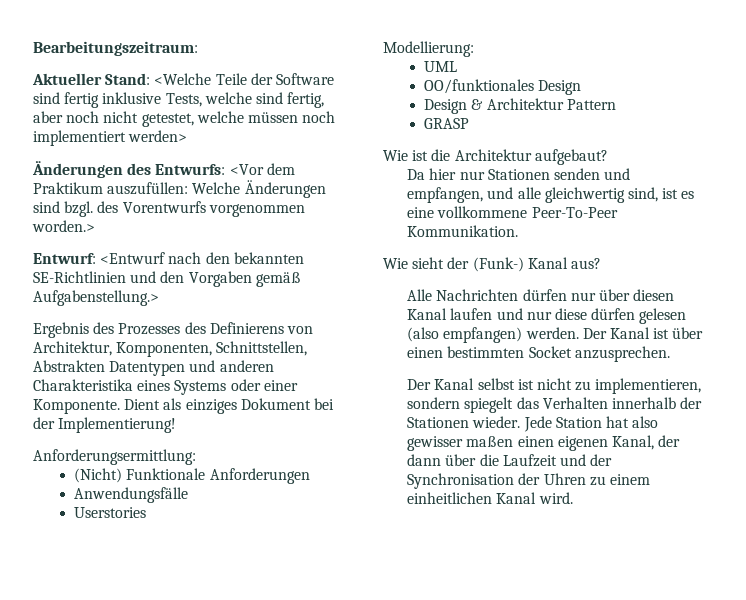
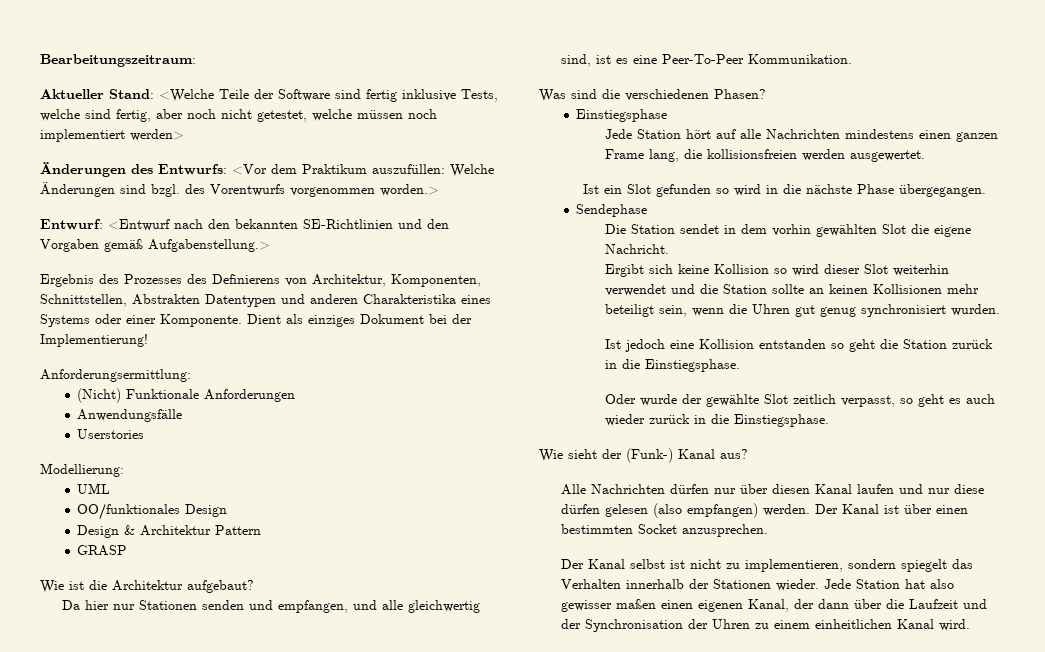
[437,206,528,218] vollkommene -> (657, 59) none
(519, 231) none -> [539,89,766,102] [576,109,668,122] [604,129,998,142] [604,149,925,162] [582,184,986,197] [576,204,648,217] [604,224,971,237] [604,244,669,254] [604,264,949,277] [604,284,979,296] [604,304,1000,317] [604,339,993,352] [604,359,740,372] [604,394,995,407] [604,414,829,427] // Was sind die verschiedenen Phasen? // Einstiegsphase // Jede Station hört auf alle Nachrichten mindestens einen ganzen Frame lang, die kollisionsfreien werden ausgewertet. // Ist ein Slot gefunden so wird in die nächste Phase übergegangen. // Sendephase // Die Station sendet in dem vorhin gewählten Slot die eigene Nachricht. // Ergibt sich keine Kollision so wird dieser Slot weiterhin verwendet und die Station sollte an keinen Kollisionen mehr beteiligt sein, wenn die Uhren gut genug synchronisiert wurden. // Ist jedoch eine Kollision entstanden so geht die Station zurück in die Einstiegsphase. // Oder wurde der gewählte Slot zeitlich verpasst, so geht es auch wieder zurück in die Einstiegsphase.

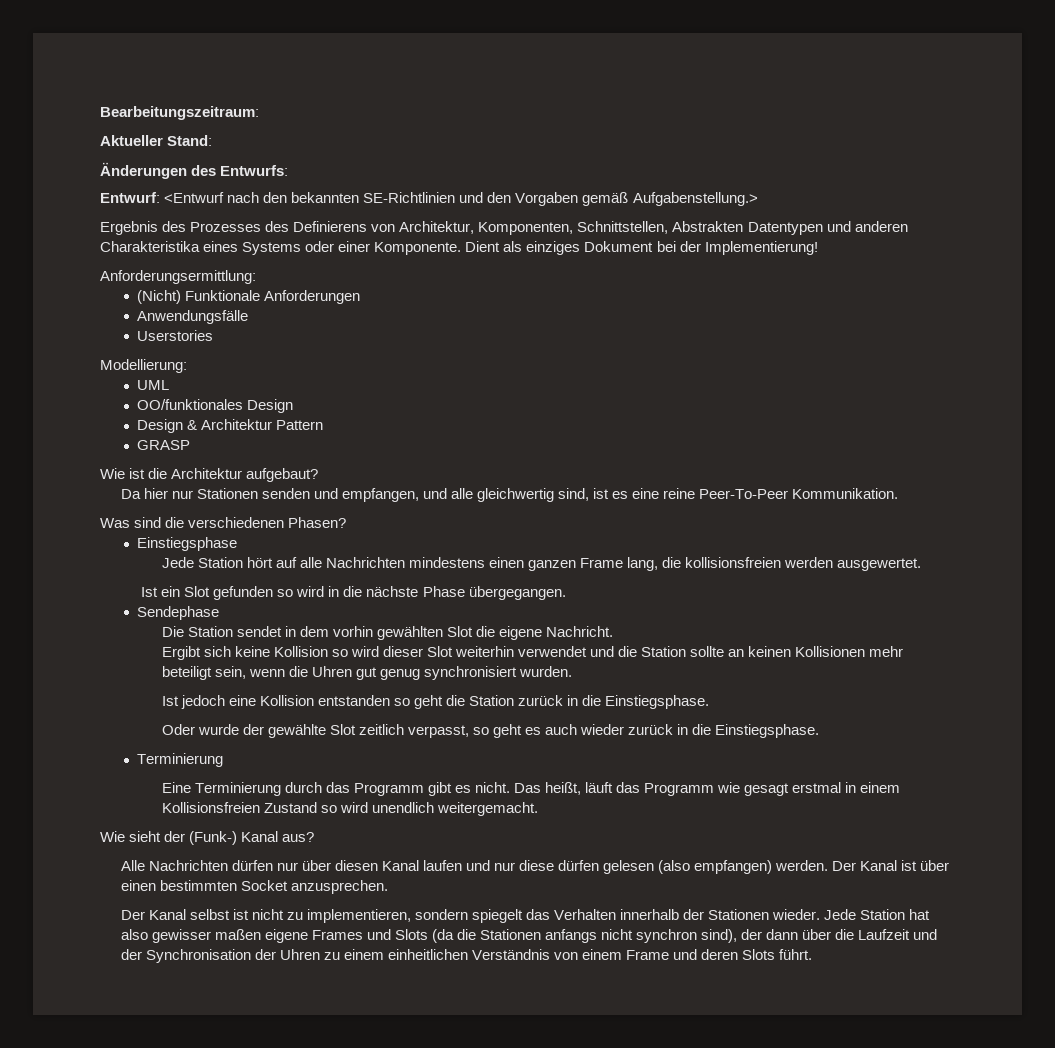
[159,89,498,102] [40,109,437,122] [40,129,184,142] [40,162,494,177] [40,182,439,197] <Welche Teile der Software sind fertig inklusive Tests, welche sind fertig, aber noch nicht getestet, welche müssen noch implementiert werden> // Änderungen des Entwurfs: <Vor dem Praktikum auszufüllen: Welche Änderungen sind bzgl. des Vorentwurfs vorgenommen worden.> -> [100,162,289,179] // Änderungen des Entwurfs:
(657, 59) none -> [663,488,696,499] reine
(829, 420) none -> [137,753,224,767] [161,782,901,796] [161,802,538,816] // Terminierung // Eine Terminierung durch das Programm gibt es nicht. Das heißt, läuft das Programm wie gesagt erstmal in einem Kollisionsfreien Zustand so wird unendlich weitergemacht.
[660,599,789,612] einen eigenen Kanal, -> [264,929,738,943] eigene Frames und Slots (da die Stationen anfangs nicht synchron sind),
[896,619,970,631] Kanal wird. -> [471,949,813,960] Verständnis von einem Frame und deren Slots führt.

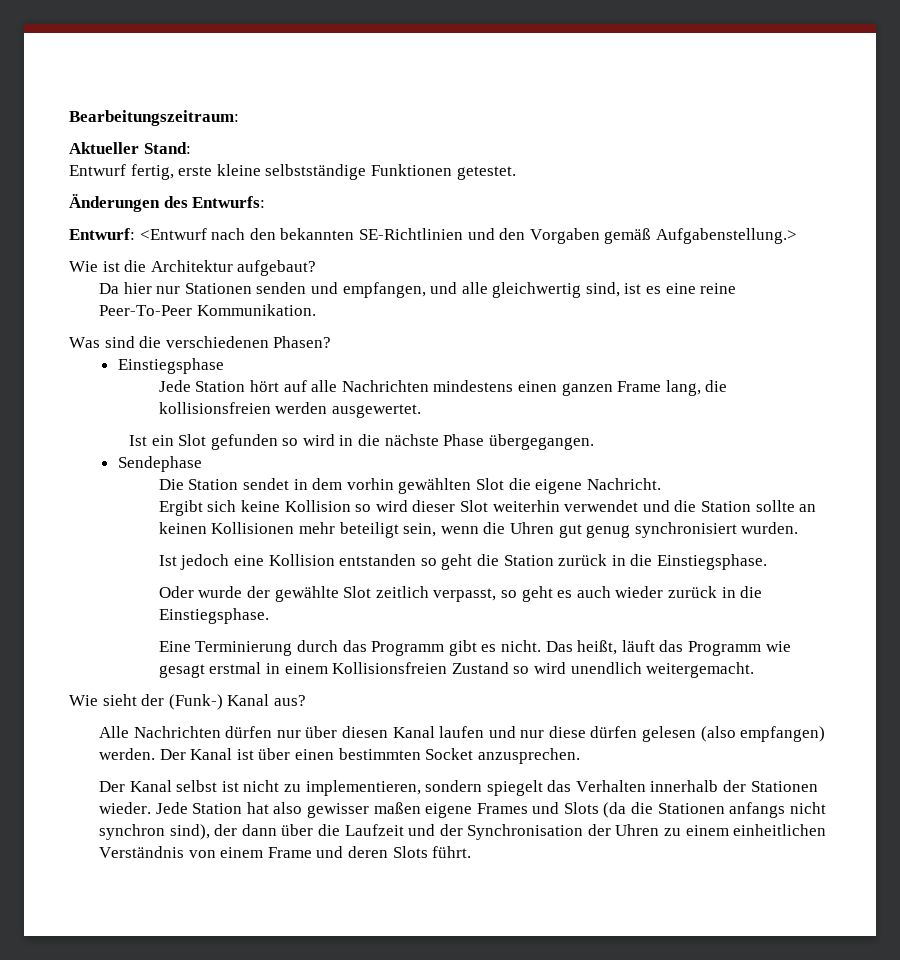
(213, 140) none -> [69,164,516,180] // Entwurf fertig, erste kleine selbstständige Funktionen getestet.
[100,221,908,235] [100,241,818,255] [100,270,256,284] [137,290,361,304] [137,310,249,324] [137,330,214,341] [100,359,187,373] [137,380,170,390] [137,399,294,413] [137,419,324,433] [137,440,191,450] // Ergebnis des Prozesses des Definierens von Architektur, Komponenten, Schnittstellen, Abstrakten Datentypen und anderen Charakteristika eines Systems oder einer Komponente. Dient als einziges Dokument bei der Implementierung! // Anforderungsermittlung: // (Nicht) Funktionale Anforderungen // Anwendungsfälle // Userstories // Modellierung: // UML // OO/funktionales Design // Design & Architektur Pattern // GRASP -> (797, 236) none
[137,753,224,767] // Terminierung -> (269, 616) none

